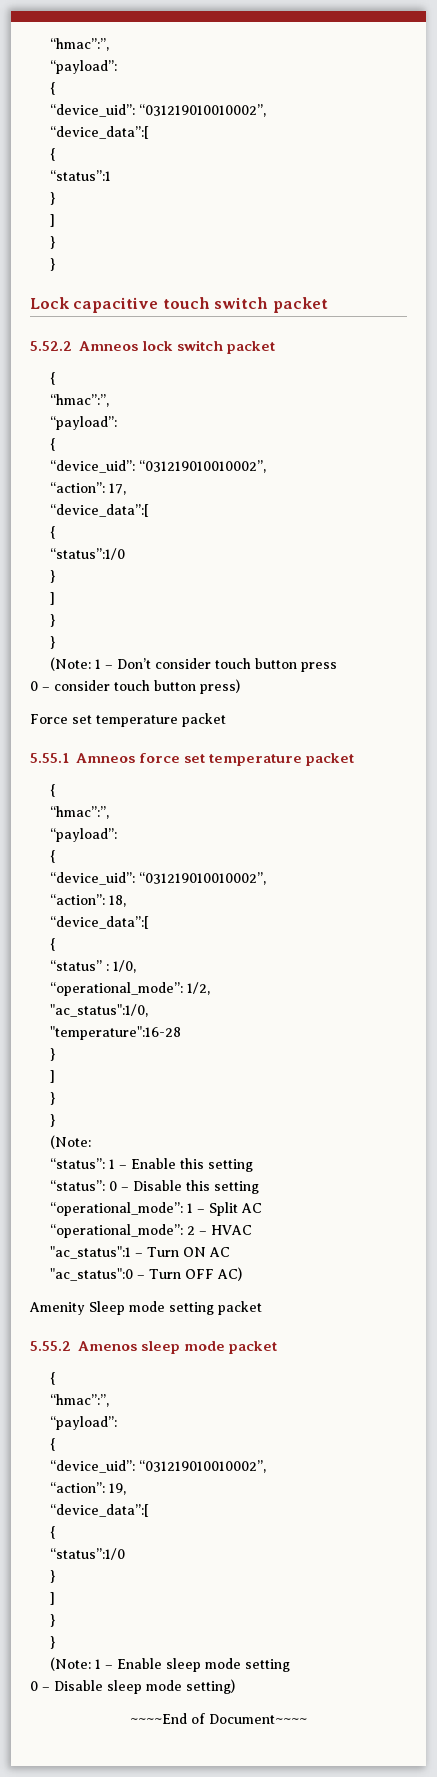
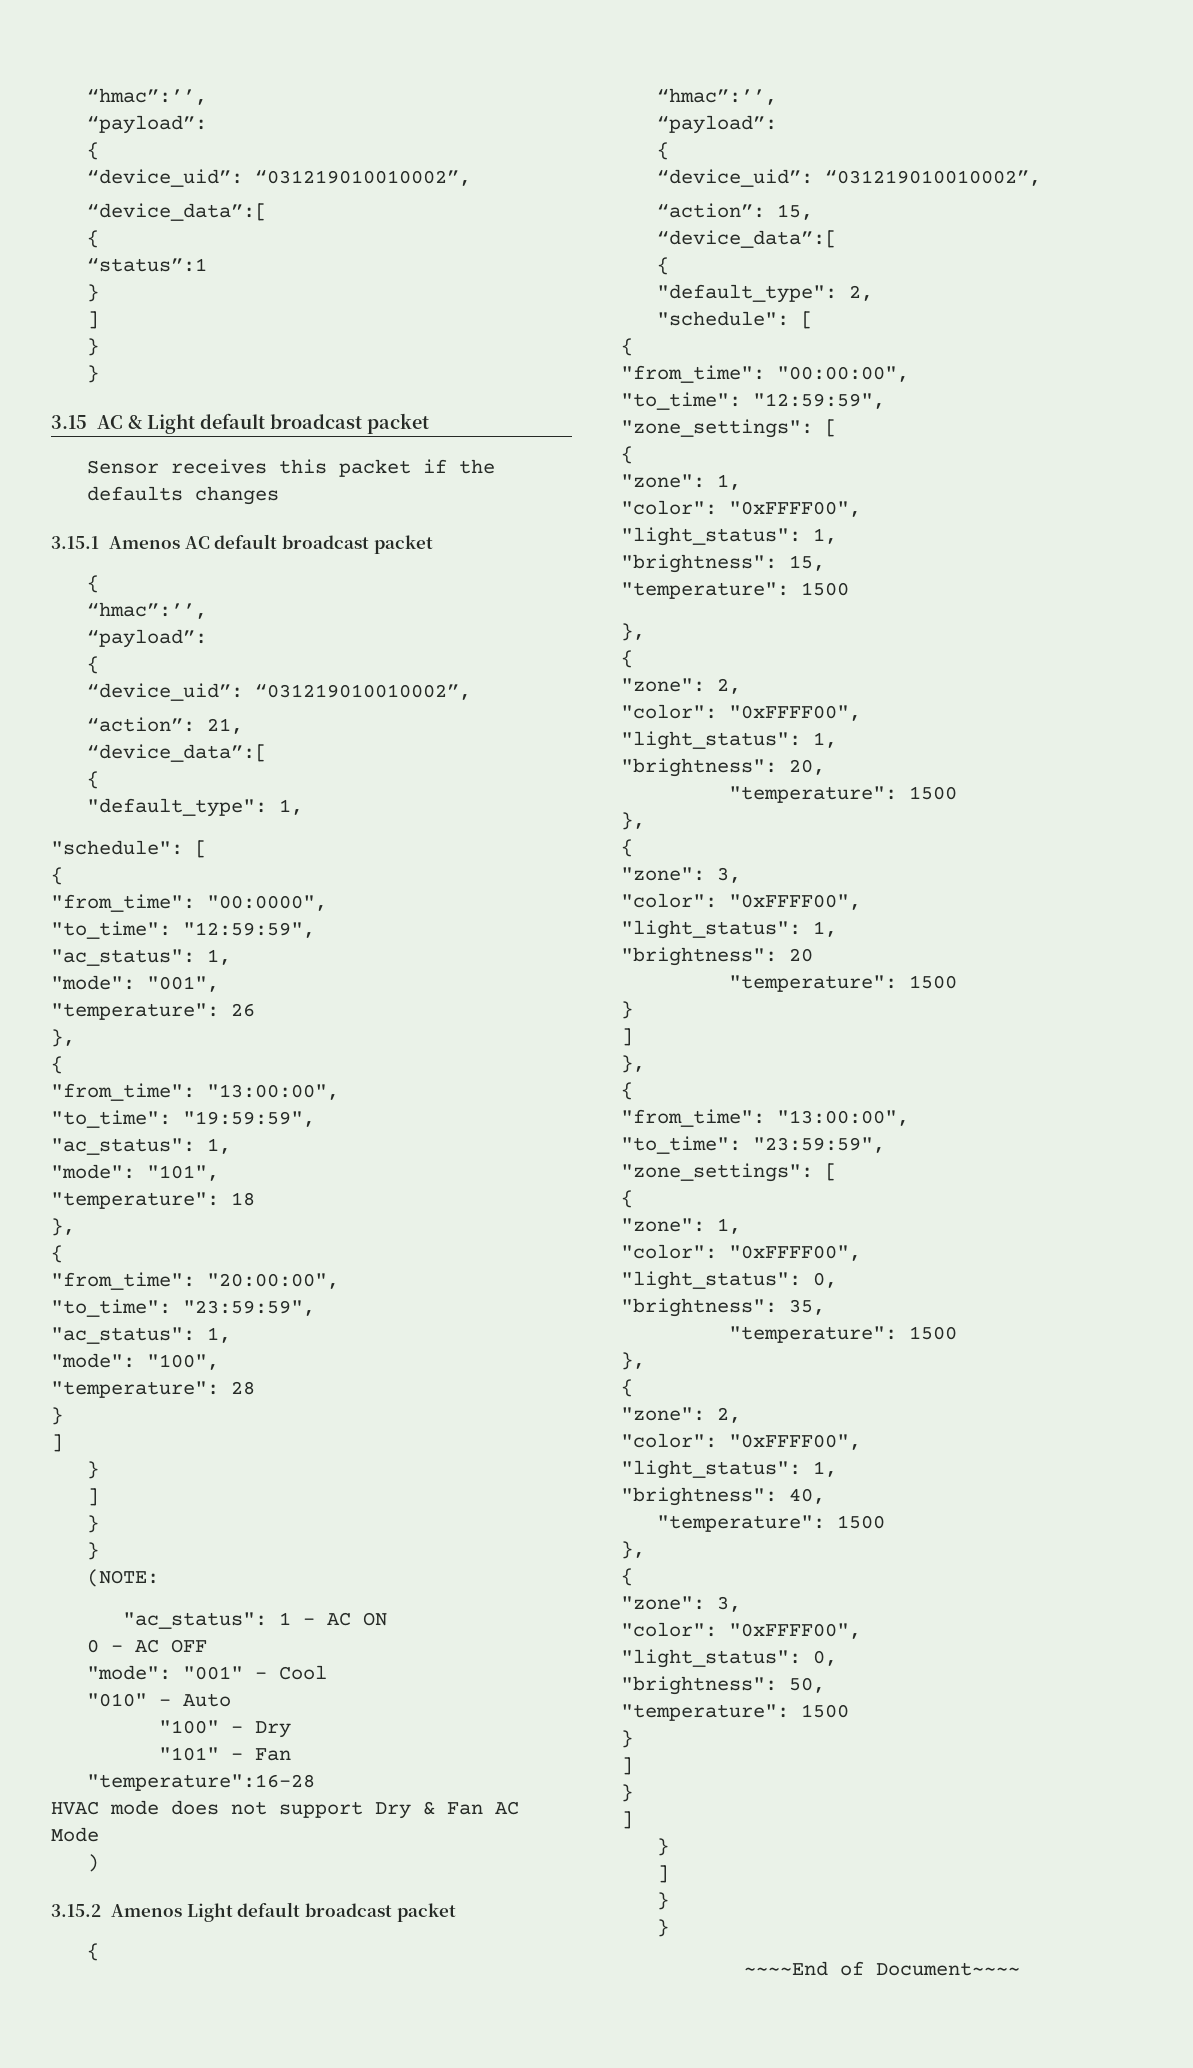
[30,297,328,313] [30,340,276,354] [50,372,57,385] [50,394,110,407] [50,416,118,430] [50,438,57,451] [50,460,267,473] [50,482,127,495] [50,504,150,517] [50,526,57,539] [50,548,126,560] [50,570,56,583] [50,592,56,605] [50,614,56,627] [50,636,56,649] [50,657,338,672] [30,679,240,694] [30,713,226,727] [30,753,355,766] [50,784,57,797] [50,806,110,819] [50,828,118,842] [50,850,57,863] [50,872,267,885] [50,894,127,907] [50,916,150,929] [50,938,57,951] [50,960,137,973] [50,982,211,996] [50,1004,149,1017] [50,1026,182,1040] [50,1048,56,1061] [50,1070,56,1083] [50,1092,56,1105] [50,1114,56,1127] [50,1135,92,1149] [50,1158,254,1172] [50,1180,260,1194] [50,1202,263,1216] [50,1224,253,1238] [50,1246,231,1259] [50,1267,243,1281] [29,1301,262,1315] [30,1341,278,1354] [50,1372,57,1385] [50,1394,110,1407] [50,1416,118,1430] [50,1438,57,1451] [50,1460,267,1473] [50,1482,127,1495] [50,1504,150,1517] [50,1526,57,1539] [50,1548,126,1560] [50,1570,56,1583] [50,1592,56,1605] [50,1614,56,1627] [50,1636,56,1649] [50,1657,291,1672] [30,1679,235,1694] Lock capacitive touch switch packet // 5.52.2 Amneos lock switch packet // { // “hmac”:’’, // “payload”: // { // “device_uid”: “031219010010002”, // “action”: 17, // “device_data”:[ // { // “status”:1/0 // } // ] // } // } // (Note: 1 – Don’t consider touch button press // 0 – consider touch button press) // Force set temperature packet // 5.55.1 Amneos force set temperature packet // { // “hmac”:’’, // “payload”: // { // “device_uid”: “031219010010002”, // “action”: 18, // “device_data”:[ // { // “status” : 1/0, // “operational_mode”: 1/2, // "ac_status":1/0, // "temperature":16-28 // } // ] // } // } // (Note: // “status”: 1 – Enable this setting // “status”: 0 – Disable this setting // “operational_mode”: 1 – Split AC // “operational_mode”: 2 – HVAC // "ac_status":1 – Turn ON AC // "ac_status":0 – Turn OFF AC) // Amenity Sleep mode setting packet // 5.55.2 Amenos sleep mode packet // { // “hmac”:’’, // “payload”: // { // “device_uid”: “031219010010002”, // “action”: 19, // “device_data”:[ // { // “status”:1/0 // } // ] // } // } // (Note: 1 – Enable sleep mode setting // 0 – Disable sleep mode setting) -> [51,413,430,434] [87,459,496,477] [87,486,280,505] [51,534,433,554] [87,575,100,593] [87,602,208,619] [87,629,208,648] [87,656,100,674] [87,683,472,701] [87,717,244,734] [87,744,268,762] [87,771,100,789] [87,798,304,817] [51,840,207,858] [51,867,63,885] [51,894,327,912] [51,921,315,939] [51,949,231,966] [51,975,219,992] [51,1003,255,1020] [51,1029,75,1047] [51,1056,63,1074] [51,1083,339,1101] [51,1110,315,1128] [51,1138,231,1155] [51,1164,219,1181] [51,1192,255,1209] [51,1218,75,1236] [51,1245,63,1263] [51,1272,339,1290] [51,1299,315,1317] [51,1327,231,1344] [51,1353,219,1370] [51,1381,255,1398] [51,1407,63,1425] [51,1434,63,1452] [87,1461,100,1479] [87,1488,100,1506] [87,1515,100,1533] [87,1542,100,1560] [87,1569,160,1587] [123,1612,388,1629] [87,1639,208,1653] [87,1665,328,1680] [87,1693,232,1707] [159,1720,292,1738] [159,1747,292,1761] [87,1774,316,1791] [51,1800,519,1819] [51,1827,99,1842] [87,1854,100,1872] [51,1902,456,1922] [87,1943,100,1961] [657,88,778,105] [657,115,778,134] [657,142,670,160] [657,169,1042,187] [657,203,814,220] [657,230,838,248] [657,257,670,275] [657,284,874,303] [657,311,814,329] [621,338,633,356] [621,365,909,383] [621,392,885,410] [621,419,837,438] [621,446,633,464] [621,474,741,490] [621,500,861,517] [621,527,837,546] [621,554,825,573] [621,582,849,599] [621,623,645,641] [621,650,633,668] [621,678,741,694] [621,704,861,721] [621,731,837,750] [621,758,825,777] [729,786,958,803] [621,812,645,830] [621,839,633,857] [621,867,741,883] [621,893,861,910] [621,920,837,939] [621,947,813,966] [729,975,958,992] [621,1001,633,1019] [621,1028,633,1046] [621,1055,645,1073] [621,1082,633,1100] [621,1109,909,1127] [621,1136,885,1154] [621,1163,837,1182] [621,1190,633,1208] [621,1218,741,1234] [621,1244,861,1261] [621,1271,837,1290] [621,1298,825,1317] [729,1326,958,1343] [621,1352,645,1370] [621,1379,633,1397] [621,1407,741,1423] [621,1433,861,1450] [621,1460,837,1479] [621,1487,825,1506] [657,1515,886,1532] [621,1541,645,1559] [621,1568,633,1586] [621,1596,741,1612] [621,1622,861,1639] [621,1649,837,1668] [621,1676,825,1695] [621,1704,849,1721] [621,1730,633,1748] [621,1757,633,1775] [621,1784,633,1802] [621,1811,633,1829] [657,1838,670,1856] [657,1865,670,1883] [657,1892,670,1910] [657,1919,670,1937] 3.15 AC & Light default broadcast packet // Sensor receives this packet if the defaults changes // 3.15.1 Amenos AC default broadcast packet // { // “hmac”:’’, // “payload”: // { // “device_uid”: “031219010010002”, // “action”: 21, // “device_data”:[ // { // "default_type": 1, // "schedule": [ // { // "from_time": "00:0000", // "to_time": "12:59:59", // "ac_status": 1, // "mode": "001", // "temperature": 26 // }, // { // "from_time": "13:00:00", // "to_time": "19:59:59", // "ac_status": 1, // "mode": "101", // "temperature": 18 // }, // { // "from_time": "20:00:00", // "to_time": "23:59:59", // "ac_status": 1, // "mode": "100", // "temperature": 28 // } // ] // } // ] // } // } // (NOTE: // "ac_status": 1 – AC ON // 0 – AC OFF // "mode": "001" - Cool // "010" - Auto // "100" - Dry // "101" - Fan // "temperature":16-28 // HVAC mode does not support Dry & Fan AC Mode // ) // 3.15.2 Amenos Light default broadcast packet // { // “hmac”:’’, // “payload”: // { // “device_uid”: “031219010010002”, // “action”: 15, // “device_data”:[ // { // "default_type": 2, // "schedule": [ // { // "from_time": "00:00:00", // "to_time": "12:59:59", // "zone_settings": [ // { // "zone": 1, // "color": "0xFFFF00", // "light_status": 1, // "brightness": 15, // "temperature": 1500 // }, // { // "zone": 2, // "color": "0xFFFF00", // "light_status": 1, // "brightness": 20, // "temperature": 1500 // }, // { // "zone": 3, // "color": "0xFFFF00", // "light_status": 1, // "brightness": 20 // "temperature": 1500 // } // ] // }, // { // "from_time": "13:00:00", // "to_time": "23:59:59", // "zone_settings": [ // { // "zone": 1, // "color": "0xFFFF00", // "light_status": 0, // "brightness": 35, // "temperature": 1500 // }, // { // "zone": 2, // "color": "0xFFFF00", // "light_status": 1, // "brightness": 40, // "temperature": 1500 // }, // { // "zone": 3, // "color": "0xFFFF00", // "light_status": 0, // "brightness": 50, // "temperature": 1500 // } // ] // } // ] // } // ] // } // }

